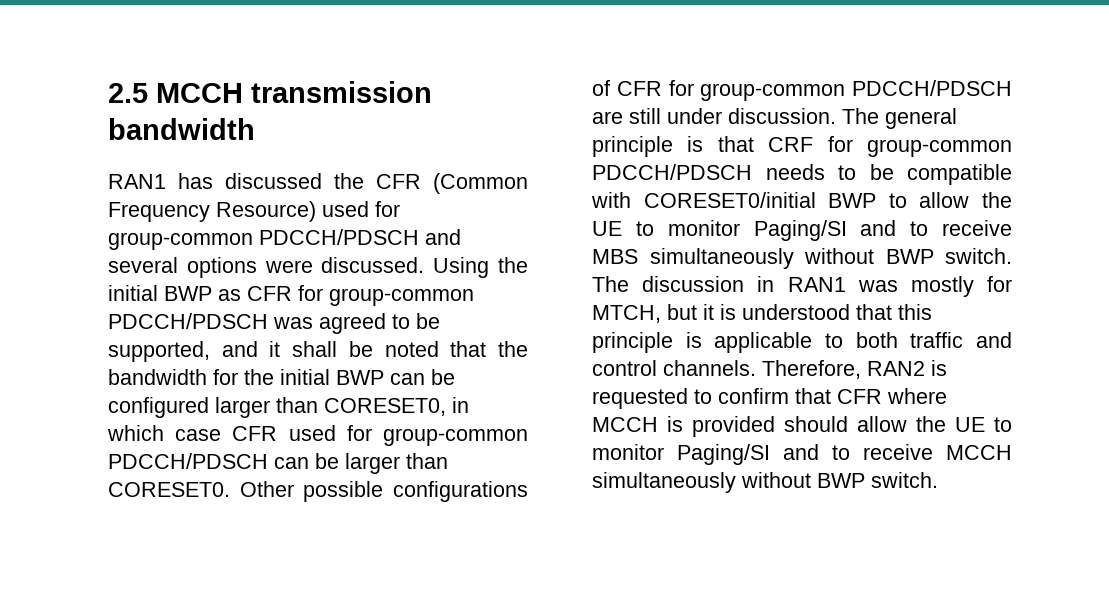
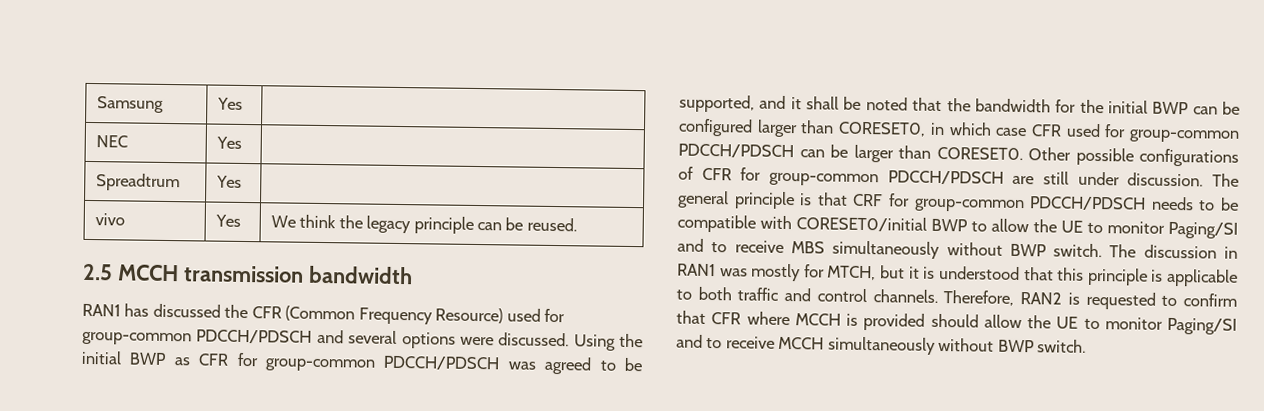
(108, 93) none -> [96,96,164,113] [216,97,243,110] [95,135,128,148] [215,136,242,149] [95,173,180,192] [215,175,242,188] [94,213,125,226] [214,214,241,227] [270,214,577,234] Samsung | Yes | // NEC | Yes | // Spreadtrum | Yes | // vivo | Yes | We think the legacy principle can be reused. //

